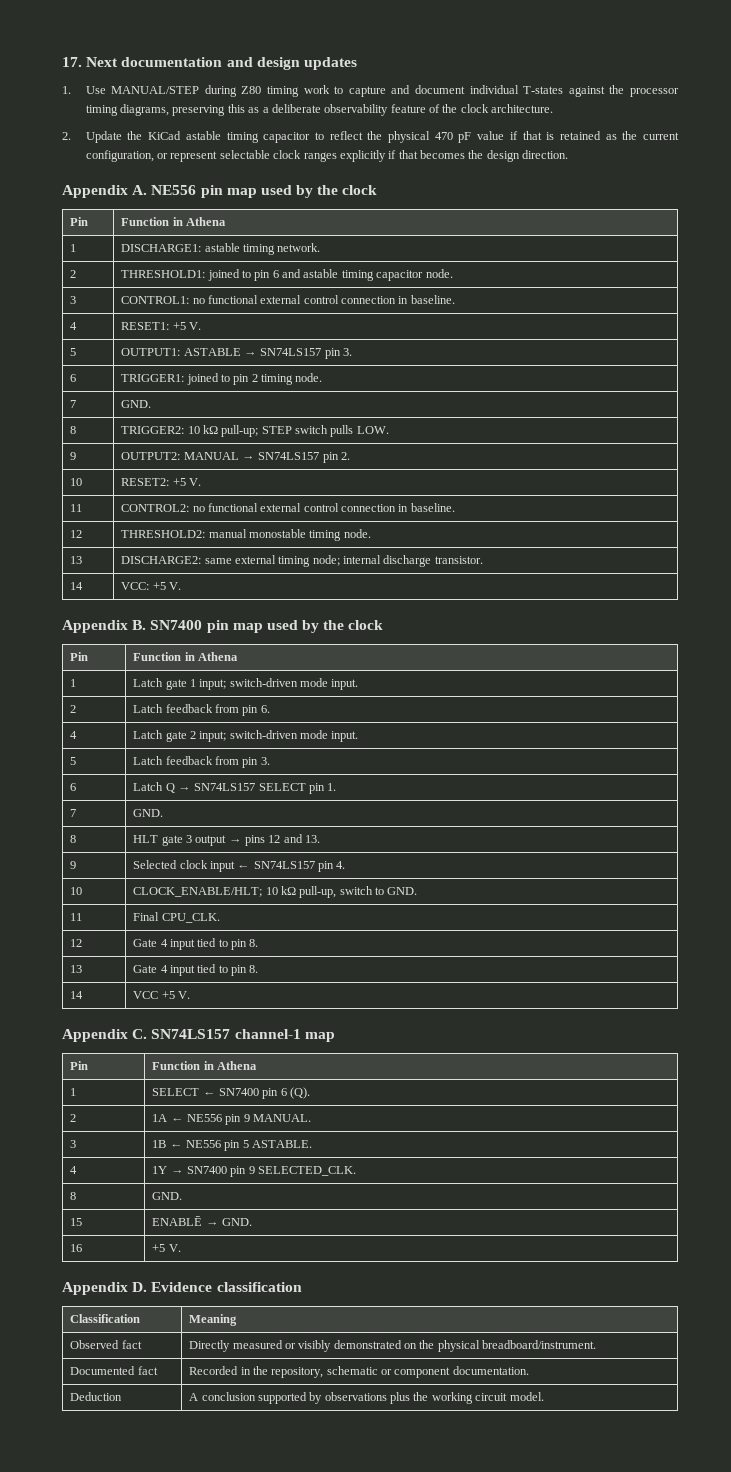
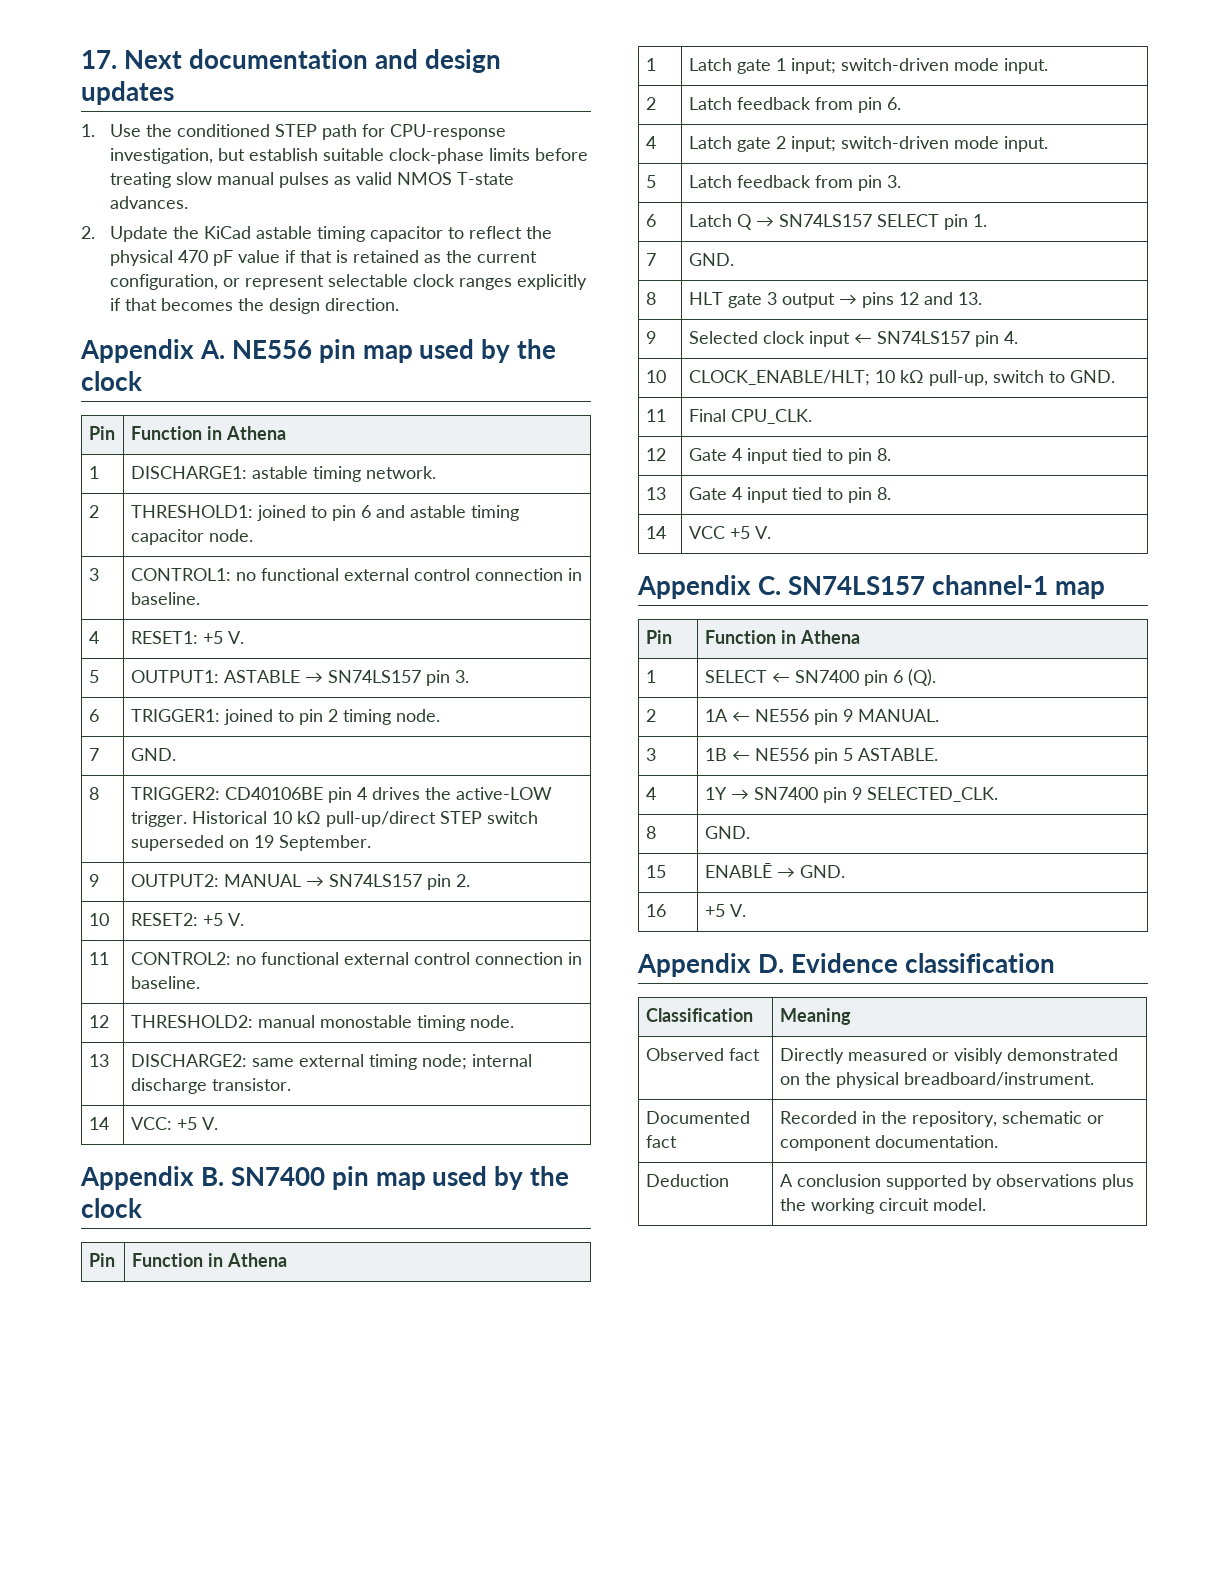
[111,85,679,97] [85,104,554,116] MANUAL/STEP during Z80 timing work to capture and document individual T-states against the processor timing diagrams, preserving this as a deliberate observability feature of the clock architecture. -> [145,124,506,140] [109,148,588,164] [109,172,514,188] [109,196,188,209] the conditioned STEP path for CPU-response investigation, but establish suitable clock-phase limits before treating slow manual pulses as valid NMOS T-state advances.
[187,425,259,437] 10 kΩ pull-up; -> [224,787,552,803] [130,811,436,827] CD40106BE pin 4 drives the active-LOW trigger. Historical 10 kΩ pull-up/direct
[330,425,389,437] pulls LOW. -> [130,835,371,851] superseded on 19 September.

